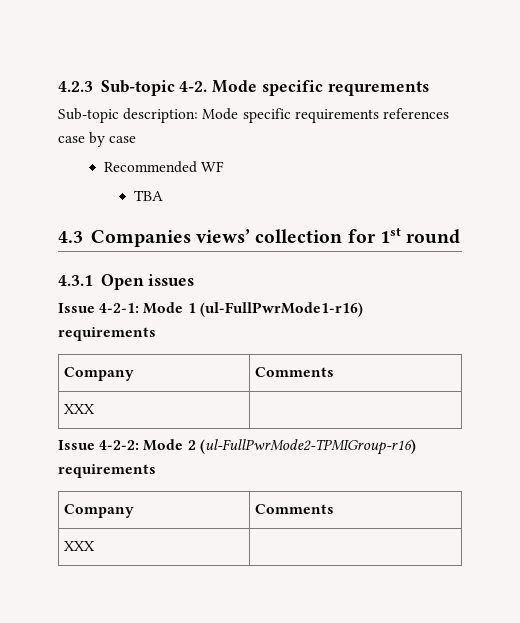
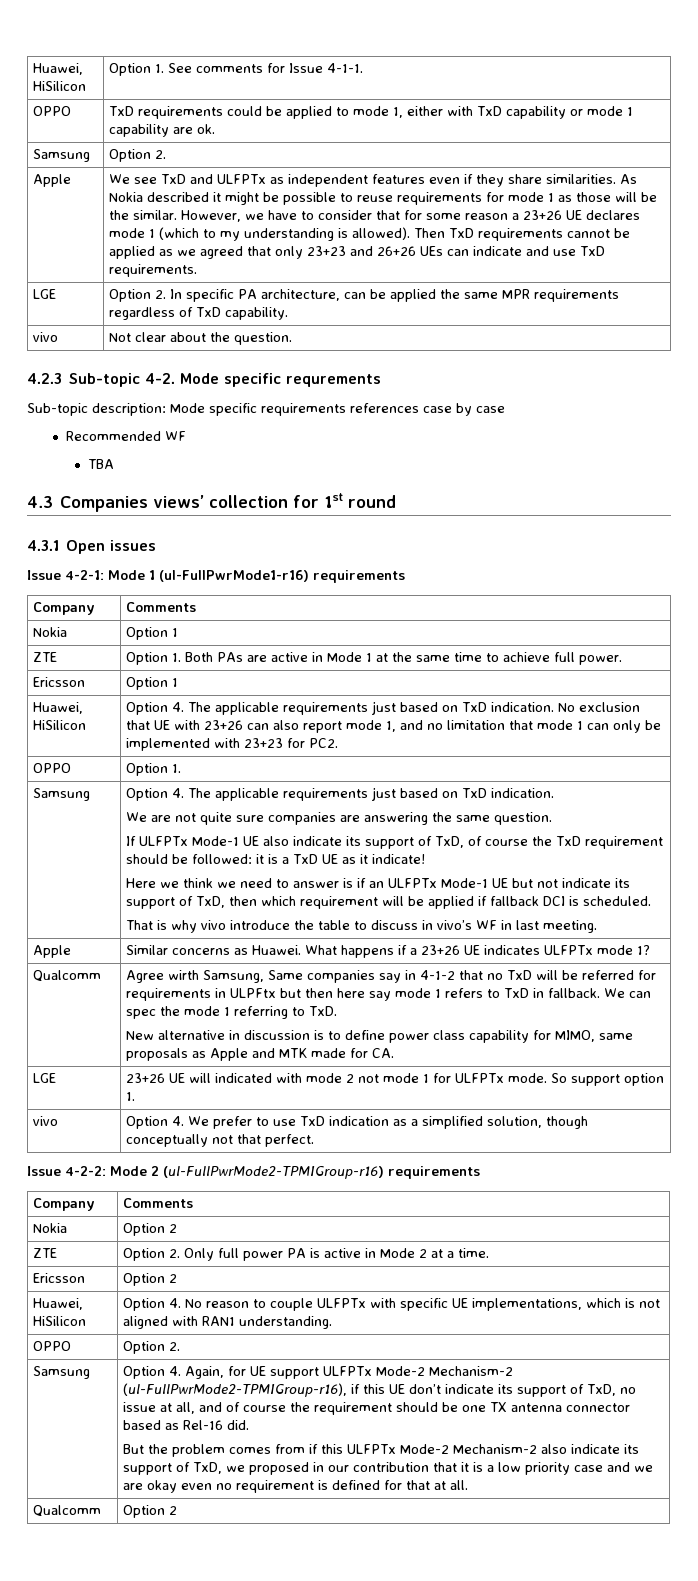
(58, 86) none -> [33,63,84,75] [33,81,87,91] [109,63,364,76] [33,106,72,116] [109,106,634,119] [109,124,216,137] [33,149,91,162] [109,149,167,162] [33,174,72,187] [109,174,638,187] [109,192,658,205] [109,210,641,222] [109,227,631,241] [109,246,606,259] [109,264,198,277] [33,289,57,299] [109,289,620,302] [109,307,289,320] [33,332,59,342] [109,332,293,345] Huawei, HiSilicon | Option 1. See comments for Issue 4-1-1. // OPPO | TxD requirements could be applied to mode 1, either with TxD capability or mode 1 capability are ok. // Samsung | Option 2. // Apple | We see TxD and ULFPTx as independent features even if they share similarities. As Nokia described it might be possible to reuse requirements for mode 1 as those will be the similar. However, we have to consider that for some reason a 23+26 UE declares mode 1 (which to my understanding is allowed). Then TxD requirements cannot be applied as we agreed that only 23+23 and 26+26 UEs can indicate and use TxD requirements. // LGE | Option 2. In specific PA architecture, can be applied the same MPR requirements regardless of TxD capability. // vivo | Not clear about the question. //
[64,404,95,414] XXX | -> [33,627,68,637] [126,627,179,640] [33,652,58,662] [126,652,623,665] [33,677,86,687] [126,677,179,690] [33,702,84,714] [33,720,87,730] [126,701,641,715] [126,720,662,733] [126,738,339,751] [33,763,72,773] [126,763,182,776] [33,788,91,801] [126,787,555,801] [126,812,553,825] [126,836,664,849] [126,854,426,864] [126,878,631,888] [126,896,652,909] [126,920,598,933] [33,945,72,958] [126,945,651,958] [33,970,102,982] [126,970,657,983] [126,988,652,1001] [126,1006,338,1019] [126,1030,634,1043] [126,1048,395,1061] [33,1073,57,1083] [126,1073,665,1086] [126,1092,136,1101] [33,1116,59,1126] [126,1116,589,1129] [126,1134,315,1147] Nokia | Option 1 // ZTE | Option 1. Both PAs are active in Mode 1 at the same time to achieve full power. // Ericsson | Option 1 // Huawei, HiSilicon | Option 4. The applicable requirements just based on TxD indication. No exclusion that UE with 23+26 can also report mode 1, and no limitation that mode 1 can only be implemented with 23+23 for PC2. // OPPO | Option 1. // Samsung | Option 4. The applicable requirements just based on TxD indication. // We are not quite sure companies are answering the same question. // If ULFPTx Mode-1 UE also indicate its support of TxD, of course the TxD requirement should be followed: it is a TxD UE as it indicate! // Here we think we need to answer is if an ULFPTx Mode-1 UE but not indicate its support of TxD, then which requirement will be applied if fallback DCI is scheduled. // That is why vivo introduce the table to discuss in vivo’s WF in last meeting. // Apple | Similar concerns as Huawei. What happens if a 23+26 UE indicates ULFPTx mode 1? // Qualcomm | Agree wirth Samsung, Same companies say in 4-1-2 that no TxD will be referred for requirements in ULPFtx but then here say mode 1 refers to TxD in fallback. We can spec the mode 1 referring to TxD. // New alternative in discussion is to define power class capability for MIMO, same proposals as Apple and MTK made for CA. // LGE | 23+26 UE will indicated with mode 2 not mode 1 for ULFPTx mode. So support option 1. // vivo | Option 4. We prefer to use TxD indication as a simplified solution, though conceptually not that perfect.
[64,541,95,551] XXX | -> [33,1223,68,1233] [123,1223,178,1236] [33,1248,58,1258] [123,1248,490,1261] [33,1273,86,1283] [123,1273,178,1286] [33,1298,84,1310] [33,1316,87,1326] [123,1298,661,1311] [123,1316,333,1329] [33,1341,72,1351] [123,1341,181,1354] [33,1366,91,1379] [123,1366,514,1379] [123,1383,637,1397] [123,1402,631,1415] [123,1420,250,1430] [123,1444,640,1457] [123,1462,654,1475] [123,1480,469,1493] [33,1505,102,1517] [123,1505,178,1518] Nokia | Option 2 // ZTE | Option 2. Only full power PA is active in Mode 2 at a time. // Ericsson | Option 2 // Huawei, HiSilicon | Option 4. No reason to couple ULFPTx with specific UE implementations, which is not aligned with RAN1 understanding. // OPPO | Option 2. // Samsung | Option 4. Again, for UE support ULFPTx Mode-2 Mechanism-2 (ul-FullPwrMode2-TPMIGroup-r16), if this UE don’t indicate its support of TxD, no issue at all, and of course the requirement should be one TX antenna connector based as Rel-16 did. // But the problem comes from if this ULFPTx Mode-2 Mechanism-2 also indicate its support of TxD, we proposed in our contribution that it is a low priority case and we are okay even no requirement is defined for that at all. // Qualcomm | Option 2

